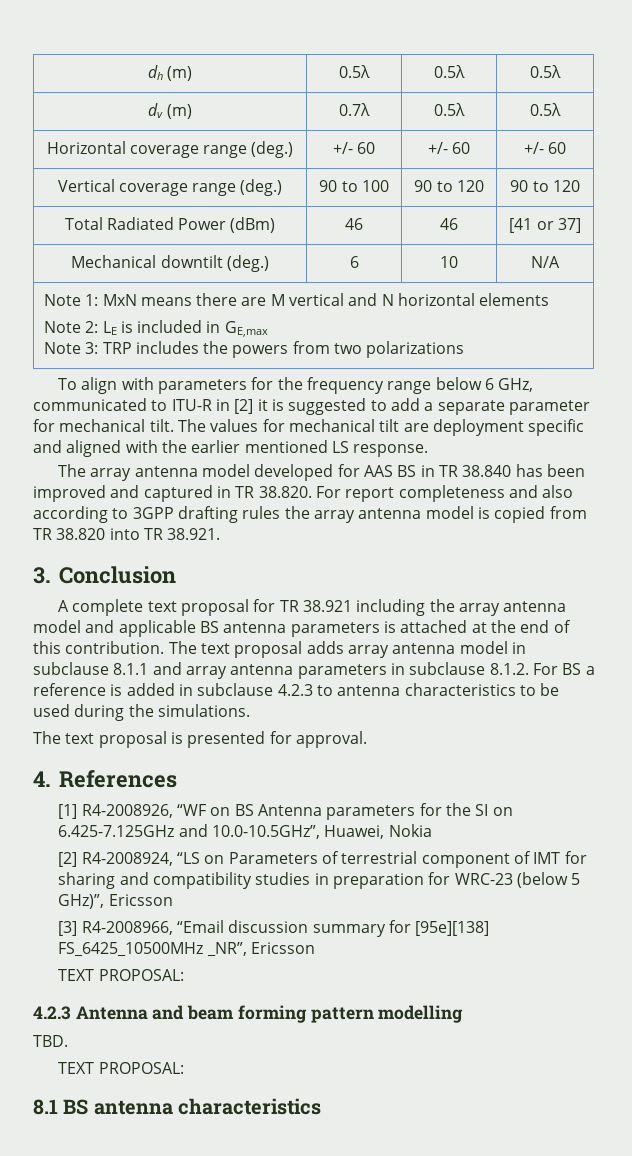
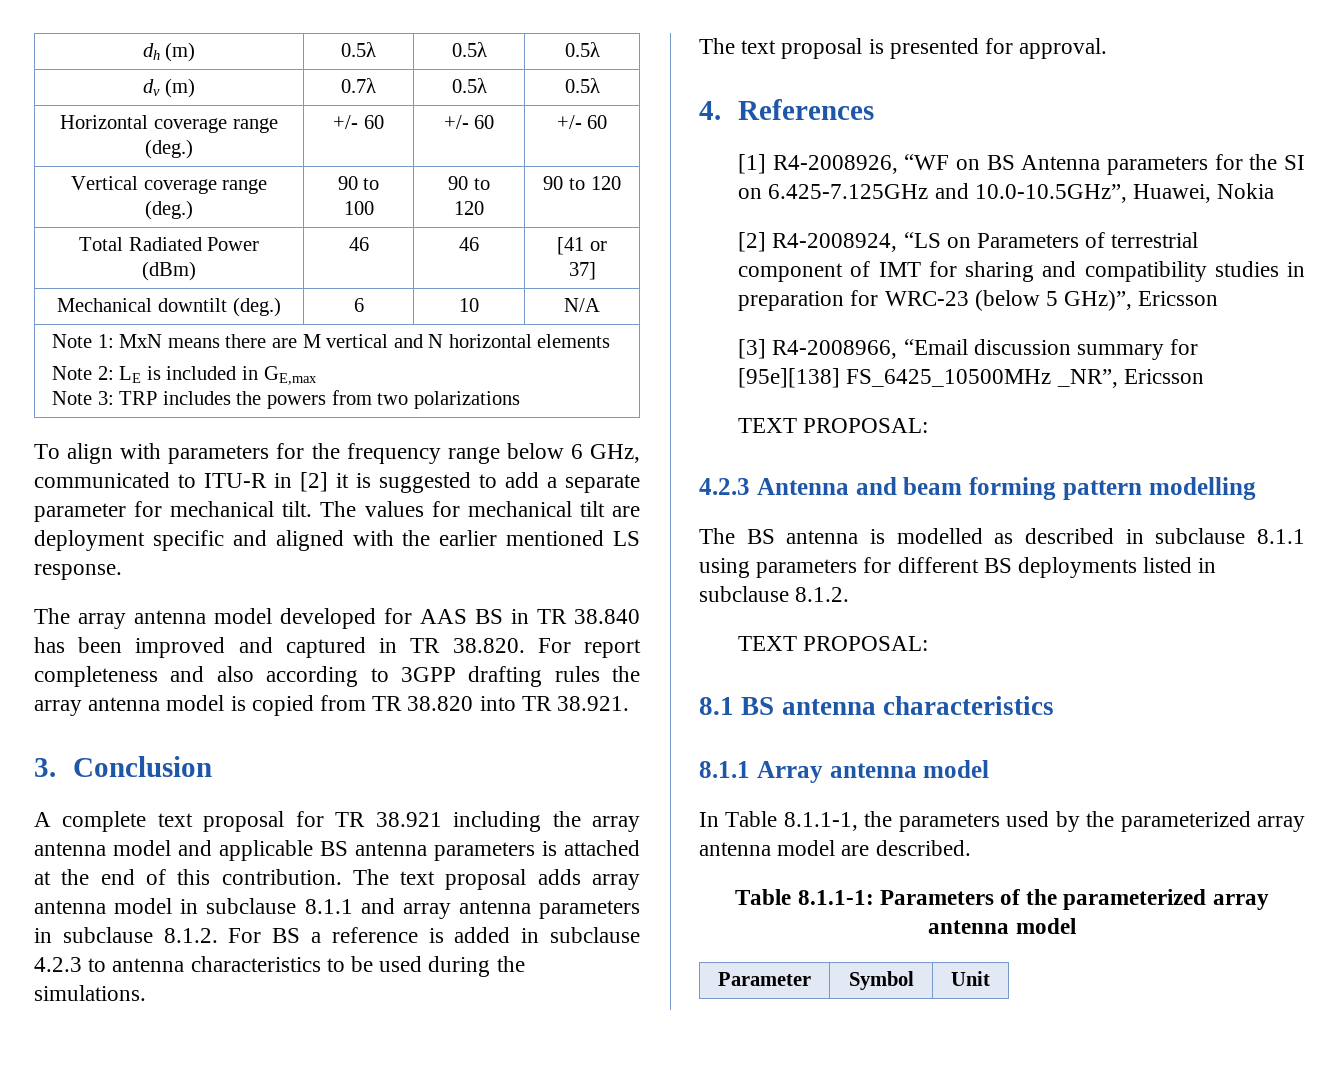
[33,1035,68,1047] TBD. -> [699,528,1305,544] [699,557,1217,578] [699,586,850,602] The BS antenna is modelled as described in subclause 8.1.1 using parameters for different BS deployments listed in subclause 8.1.2.
(322, 1106) none -> [699,760,990,783] [699,811,1305,832] [699,840,971,856] [735,889,1269,910] [928,918,1076,934] [718,972,811,986] [848,971,914,990] [951,971,990,986] // 8.1.1 Array antenna model // In Table 8.1.1-1, the parameters used by the parameterized array antenna model are described. // Table 8.1.1-1: Parameters of the parameterized array antenna model // Parameter | Symbol | Unit

